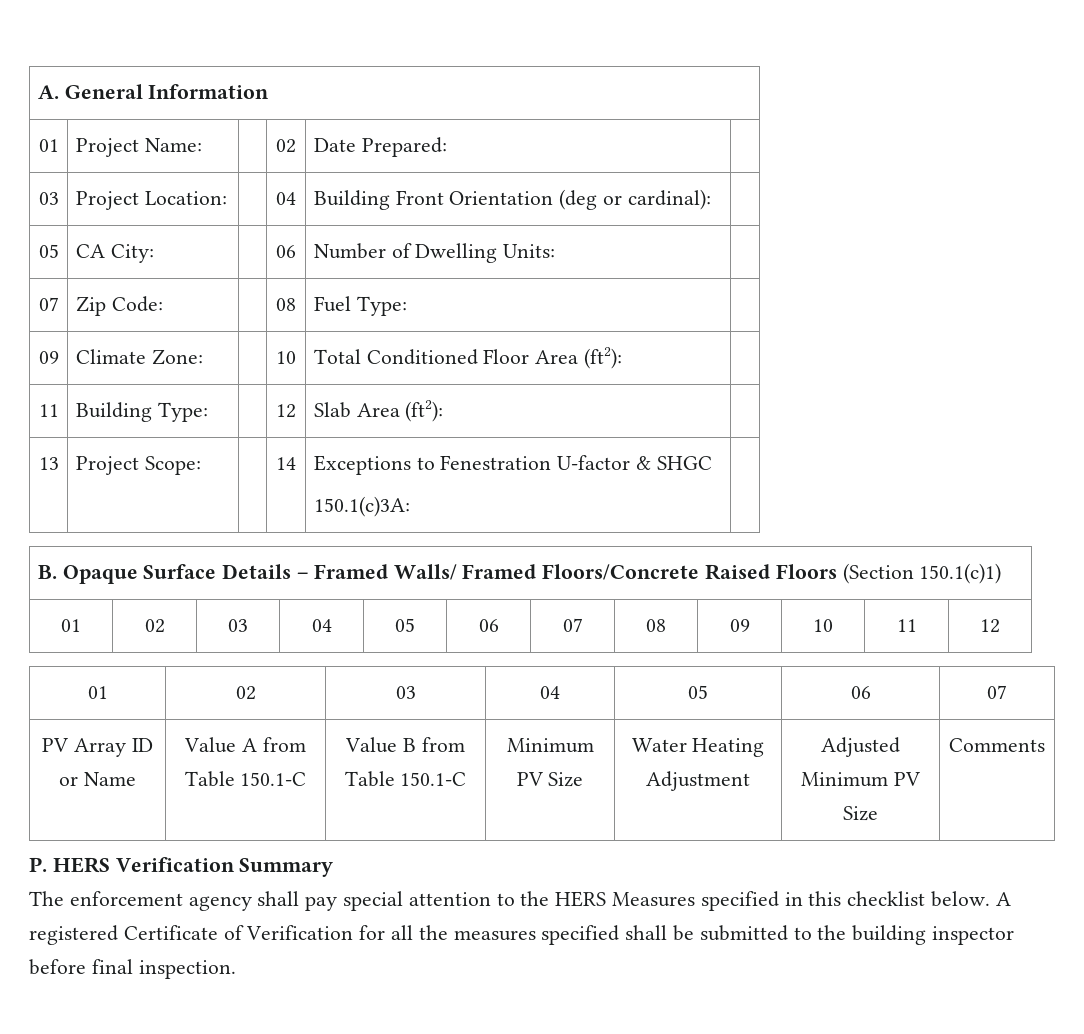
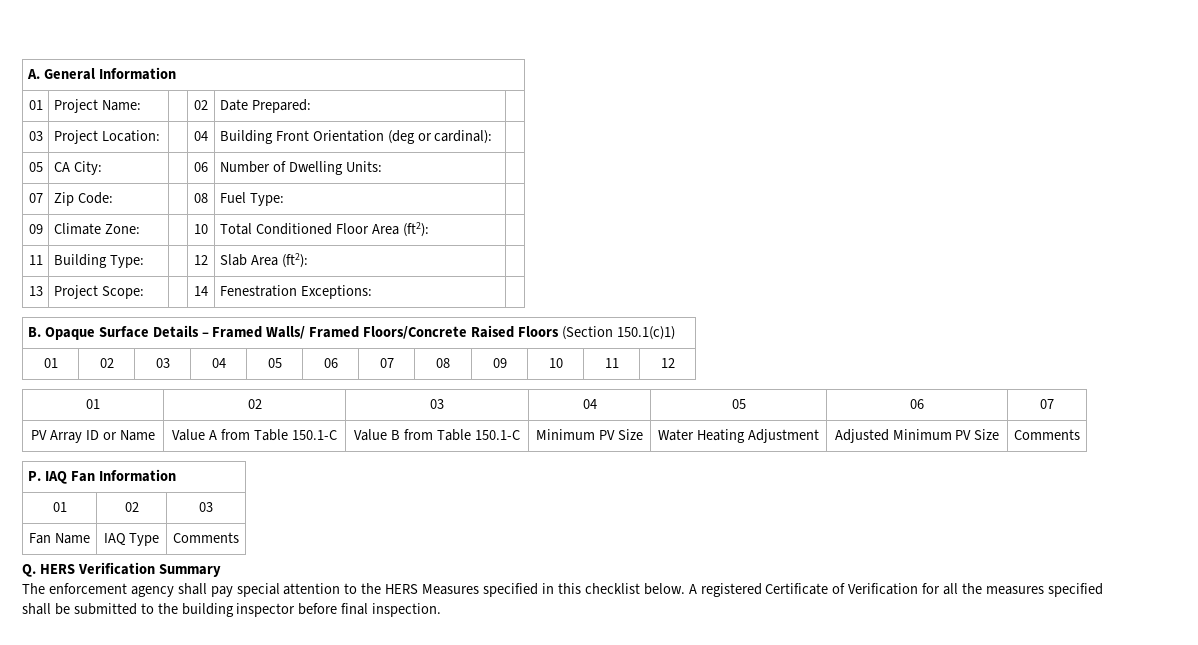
[313,455,712,475] [313,496,410,517] Exceptions to Fenestration U-factor & SHGC // 150.1(c)3A: -> [219,285,372,299] Fenestration Exceptions:
[29,857,47,872] // P. -> [27,469,176,484] [52,502,67,512] [124,502,139,512] [198,502,213,512] [29,533,90,544] [103,533,160,546] [172,532,239,543] [22,564,36,577] // P. IAQ Fan Information // 01 | 02 | 03 // Fan Name | IAQ Type | Comments // Q.

